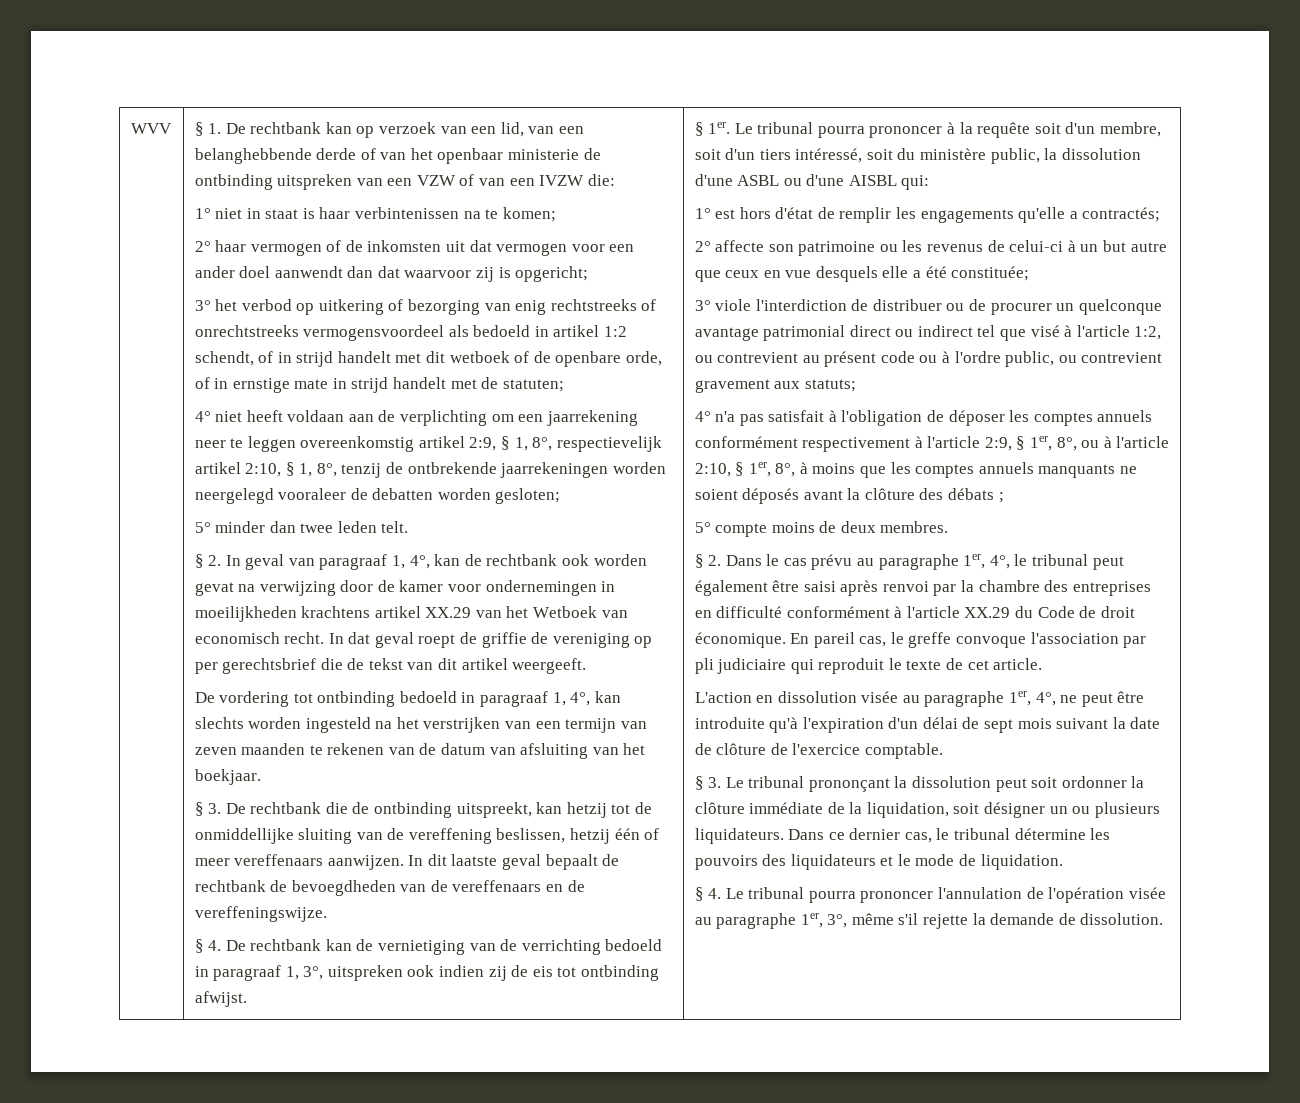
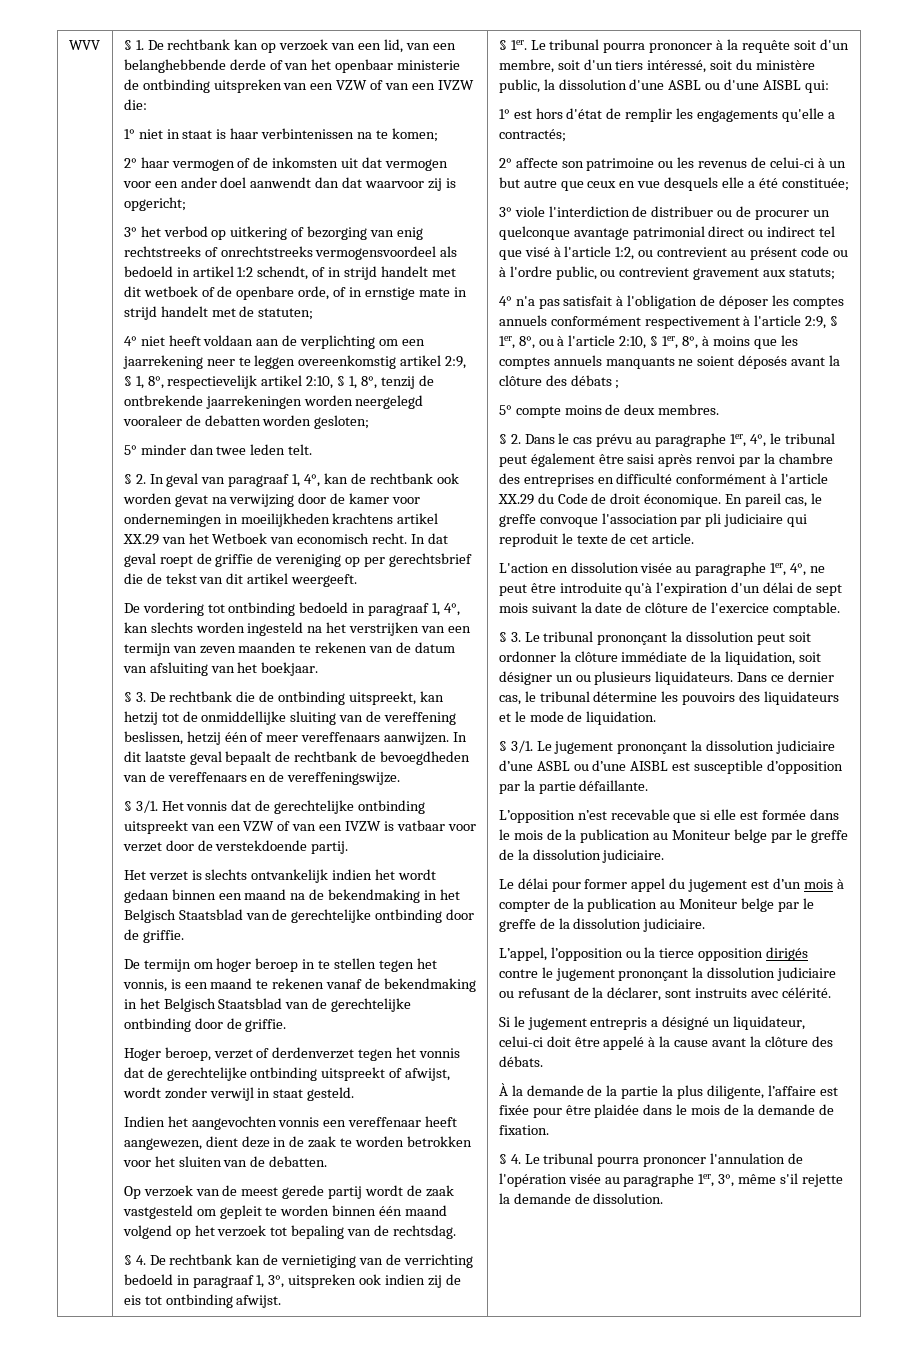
(327, 914) none -> [123,800,426,814] [123,820,476,834] [122,840,349,854] [123,869,437,883] [123,889,460,903] [123,909,475,923] [123,929,184,943] [123,958,437,972] [122,978,476,992] [123,998,412,1012] [123,1018,287,1032] [123,1047,461,1061] [123,1067,451,1081] [122,1087,355,1101] [123,1116,458,1130] [123,1136,472,1150] [122,1156,328,1167] [123,1185,454,1199] [122,1205,448,1219] [122,1225,456,1239] // § 3/1. Het vonnis dat de gerechtelijke ontbinding uitspreekt van een VZW of van een IVZW is vatbaar voor verzet door de verstekdoende partij. // Het verzet is slechts ontvankelijk indien het wordt gedaan binnen een maand na de bekendmaking in het Belgisch Staatsblad van de gerechtelijke ontbinding door de griffie. // De termijn om hoger beroep in te stellen tegen het vonnis, is een maand te rekenen vanaf de bekendmaking in het Belgisch Staatsblad van de gerechtelijke ontbinding door de griffie. // Hoger beroep, verzet of derdenverzet tegen het vonnis dat de gerechtelijke ontbinding uitspreekt of afwijst, wordt zonder verwijl in staat gesteld. // Indien het aangevochten vonnis een vereffenaar heeft aangewezen, dient deze in de zaak te worden betrokken voor het sluiten van de debatten. // Op verzoek van de meest gerede partij wordt de zaak vastgesteld om gepleit te worden binnen één maand volgend op het verzoek tot bepaling van de rechtsdag.
(1063, 862) none -> [498,740,836,754] [498,760,844,774] [498,780,649,794] [498,809,839,823] [498,829,848,843] [498,849,665,863] [498,878,844,892] [498,898,814,912] [498,918,706,932] [498,947,809,961] [498,967,837,981] [498,987,831,1001] [498,1016,806,1030] [498,1036,833,1050] [498,1056,543,1067] [498,1083,838,1099] [498,1104,834,1118] [498,1125,549,1135] // § 3/1. Le jugement prononçant la dissolution judiciaire d’une ASBL ou d’une AISBL est susceptible d’opposition par la partie défaillante. // L’opposition n’est recevable que si elle est formée dans le mois de la publication au Moniteur belge par le greffe de la dissolution judiciaire. // Le délai pour former appel du jugement est d’un mois à compter de la publication au Moniteur belge par le greffe de la dissolution judiciaire. // L’appel, l’opposition ou la tierce opposition dirigés contre le jugement prononçant la dissolution judiciaire ou refusant de la déclarer, sont instruits avec célérité. // Si le jugement entrepris a désigné un liquidateur, celui-ci doit être appelé à la cause avant la clôture des débats. // À la demande de la partie la plus diligente, l’affaire est fixée pour être plaidée dans le mois de la demande de fixation.

